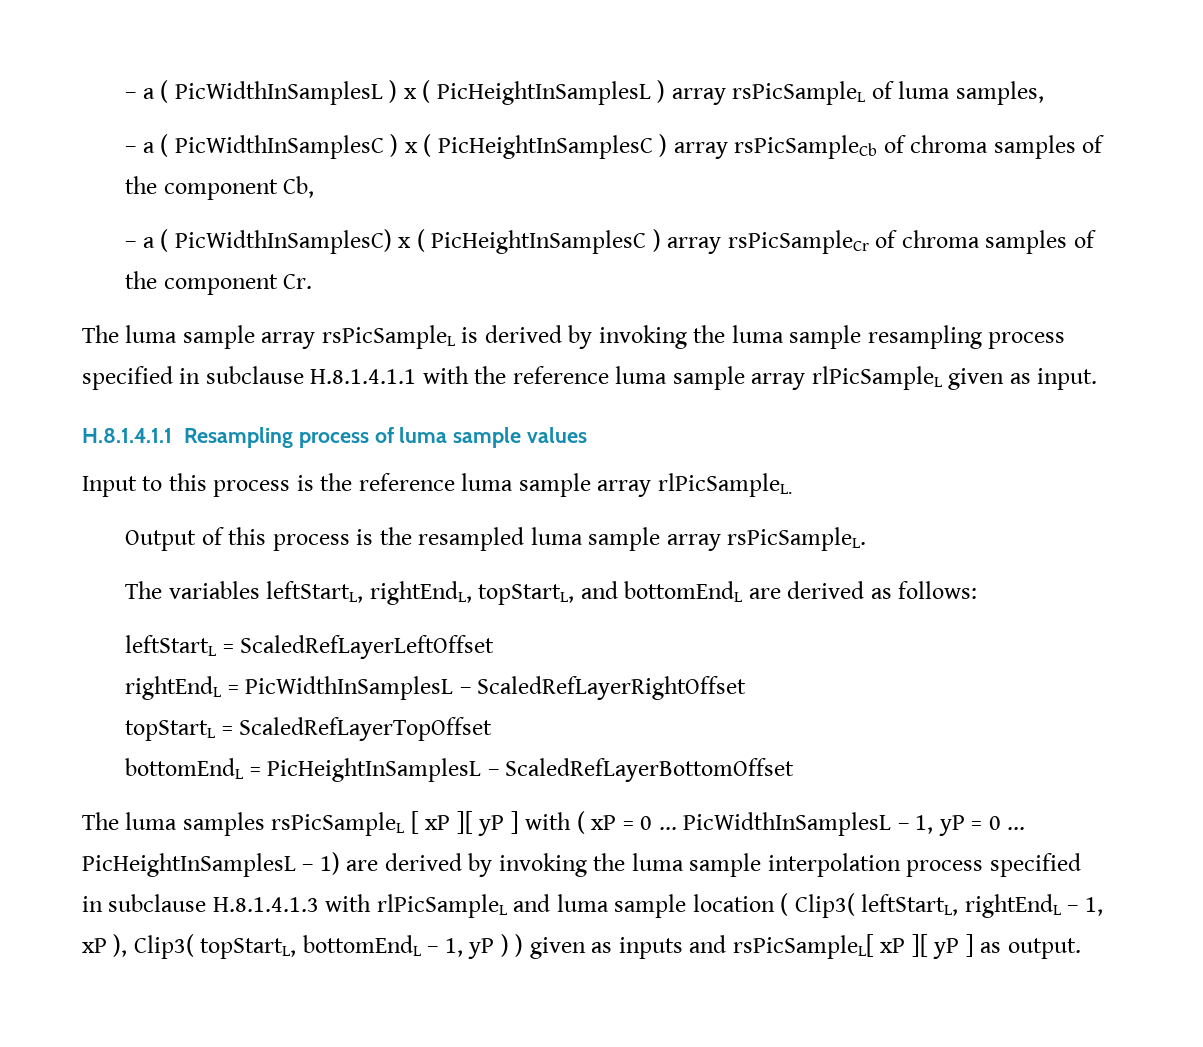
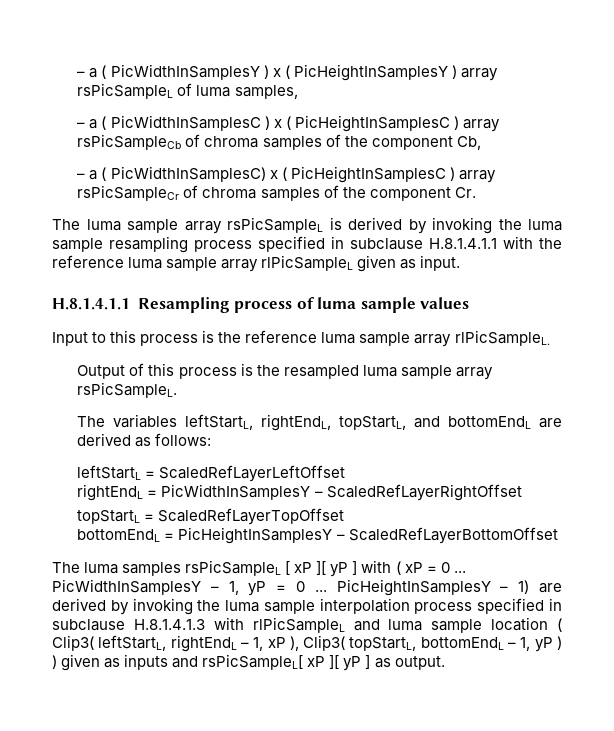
[125,80,651,105] – a ( PicWidthInSamplesL ) x ( PicHeightInSamplesL -> [77,64,448,81] – a ( PicWidthInSamplesY ) x ( PicHeightInSamplesY
[245,676,454,700] PicWidthInSamplesL -> [161,484,311,500] PicWidthInSamplesY
[267,758,482,782] PicHeightInSamplesL -> [178,527,333,544] PicHeightInSamplesY
[683,812,892,836] PicWidthInSamplesL -> [52,579,201,595] PicWidthInSamplesY
[82,853,296,877] PicHeightInSamplesL -> [336,579,491,596] PicHeightInSamplesY

